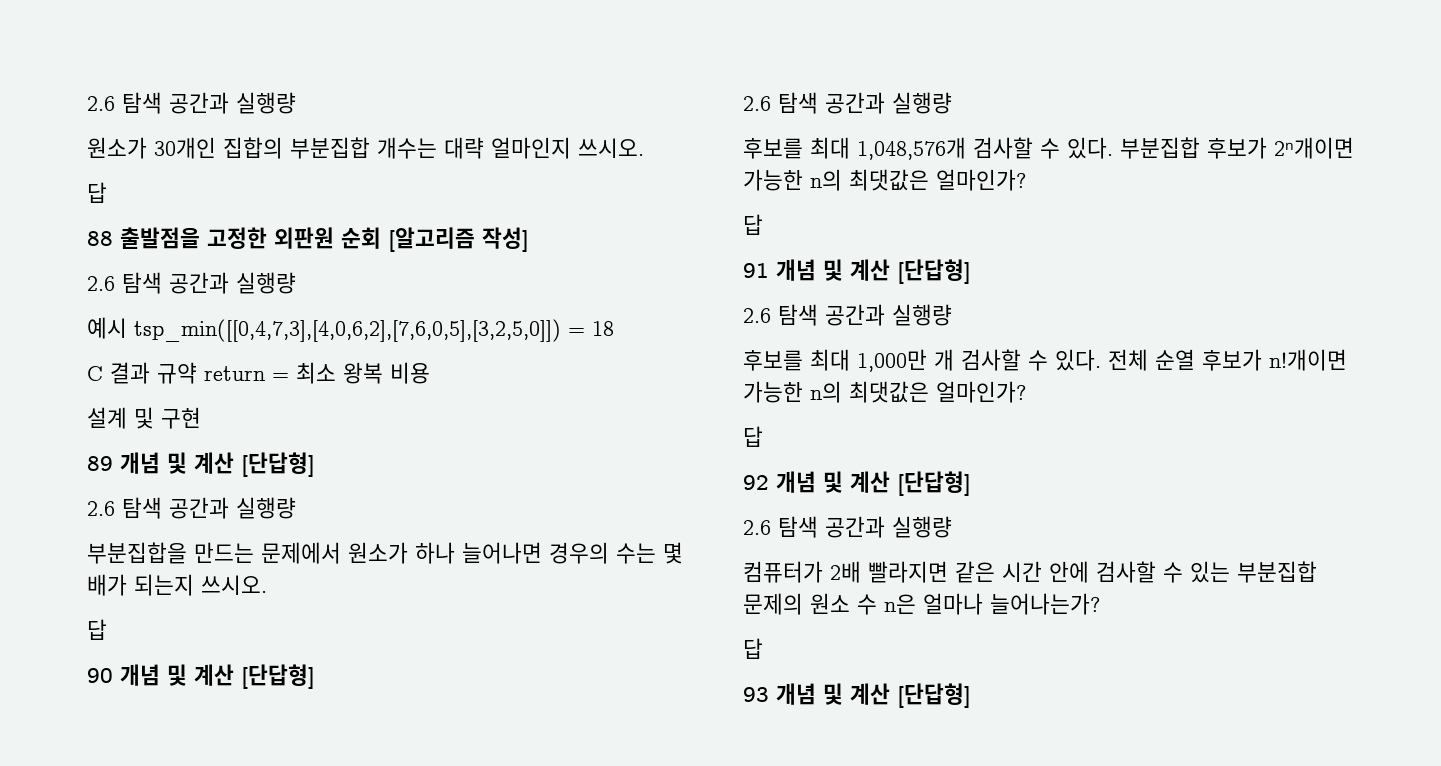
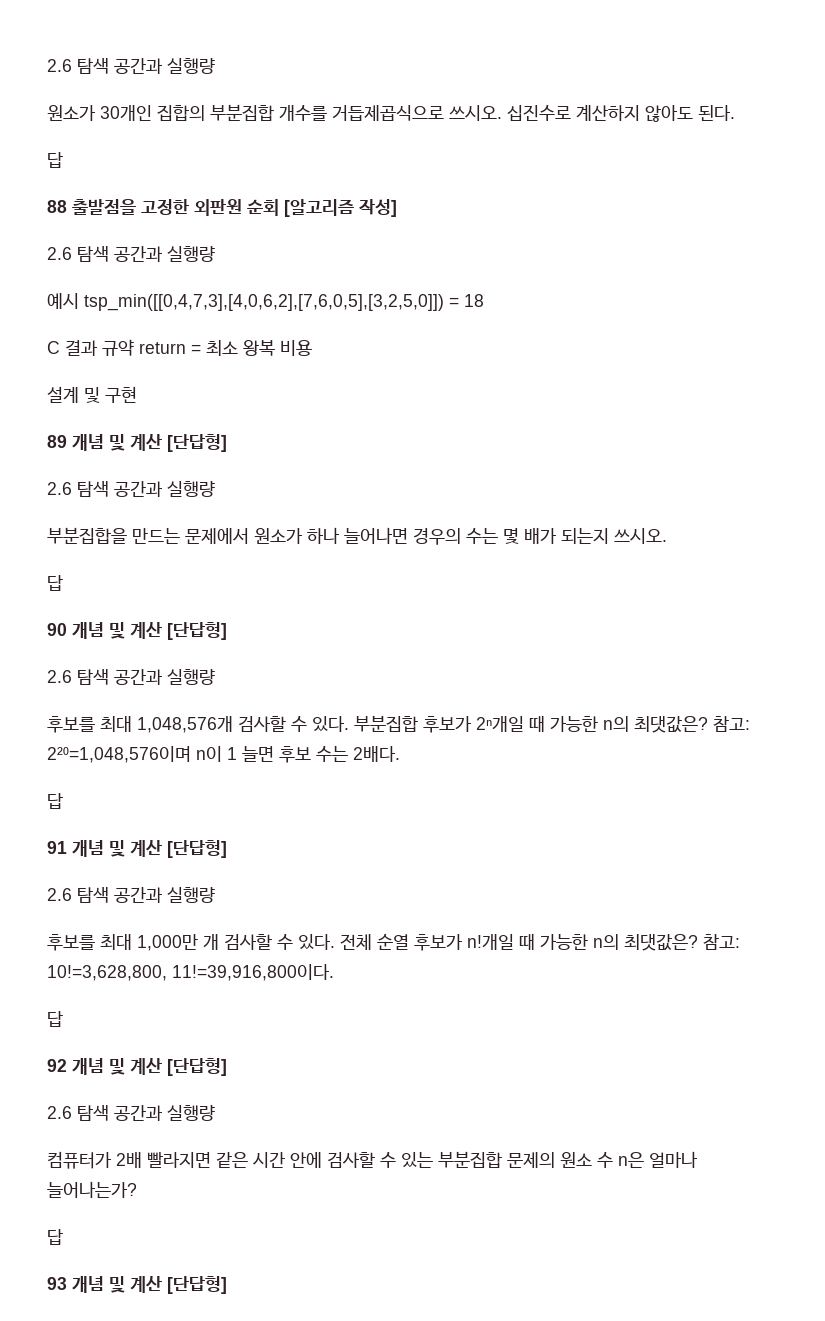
[377,137,644,159] 개수는 대략 얼마인지 쓰시오. -> [279,104,735,122] 개수를 거듭제곱식으로 쓰시오. 십진수로 계산하지 않아도 된다.
[1274,137,1354,159] [743,169,1026,191] 2ⁿ개이면 가능한 n의 최댓값은 얼마인가? -> [476,715,750,733] [47,746,400,763] 2ⁿ개일 때 가능한 n의 최댓값은? 참고: 2²⁰=1,048,576이며 n이 1 늘면 후보 수는 2배다.
[1269,349,1347,371] [743,381,1026,403] n!개이면 가능한 n의 최댓값은 얼마인가? -> [467,933,740,951] [47,964,334,981] n!개일 때 가능한 n의 최댓값은? 참고: 10!=3,628,800, 11!=39,916,800이다.

